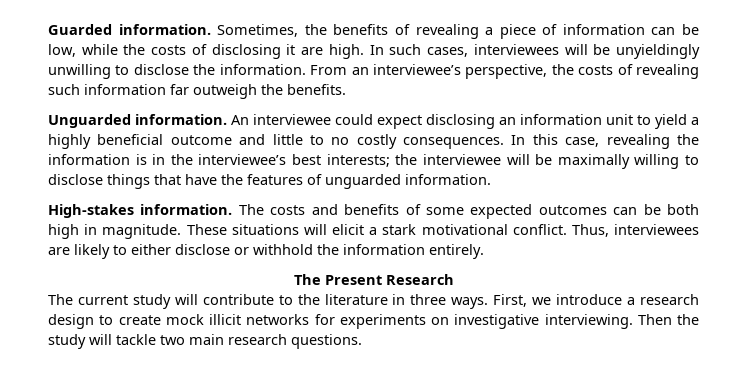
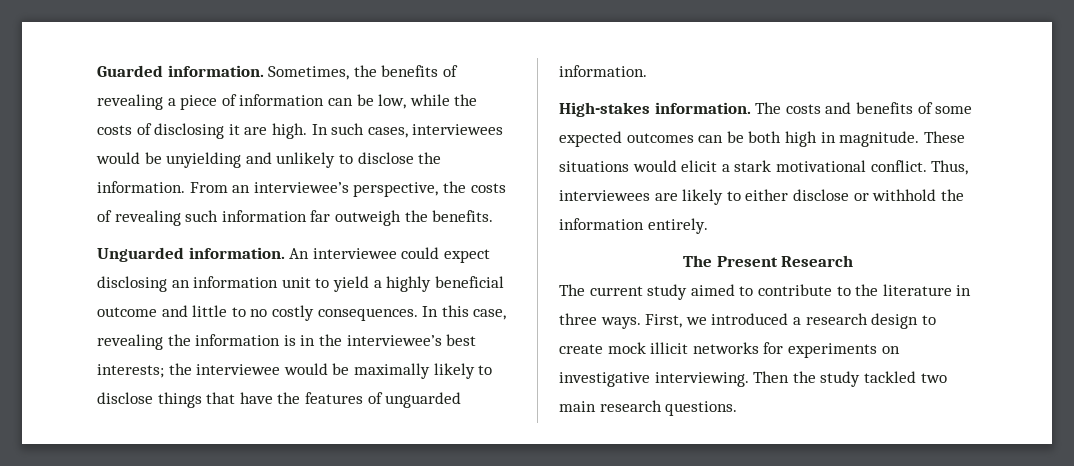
[564,44,700,59] [48,64,111,79] will be unyieldingly unwilling -> [96,152,336,168] would be unyielding and unlikely
[506,154,530,165] will -> [283,363,328,375] would
[634,154,680,169] willing -> [433,363,475,379] likely
[303,224,327,235] will -> [632,160,677,172] would
[174,294,198,305] will -> [690,284,754,296] aimed to
[556,294,623,305] introduce -> [711,313,789,325] introduced
[89,334,156,345] will tackle -> [863,371,916,383] tackled

